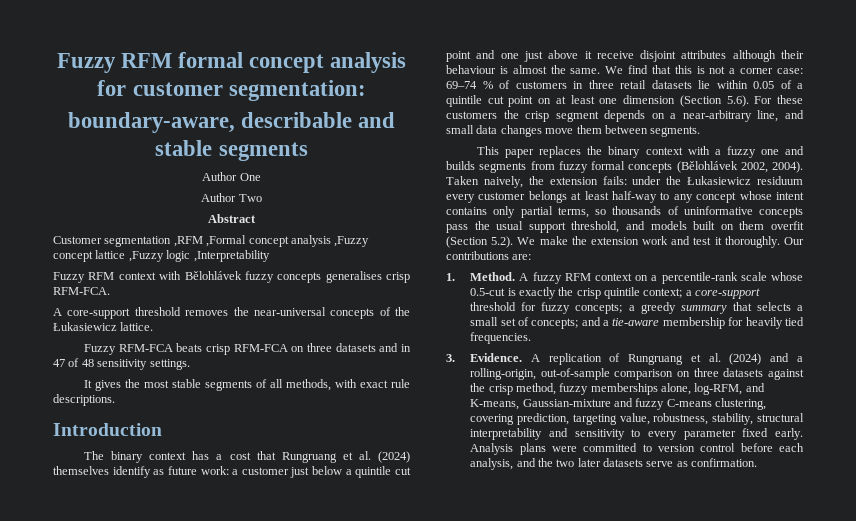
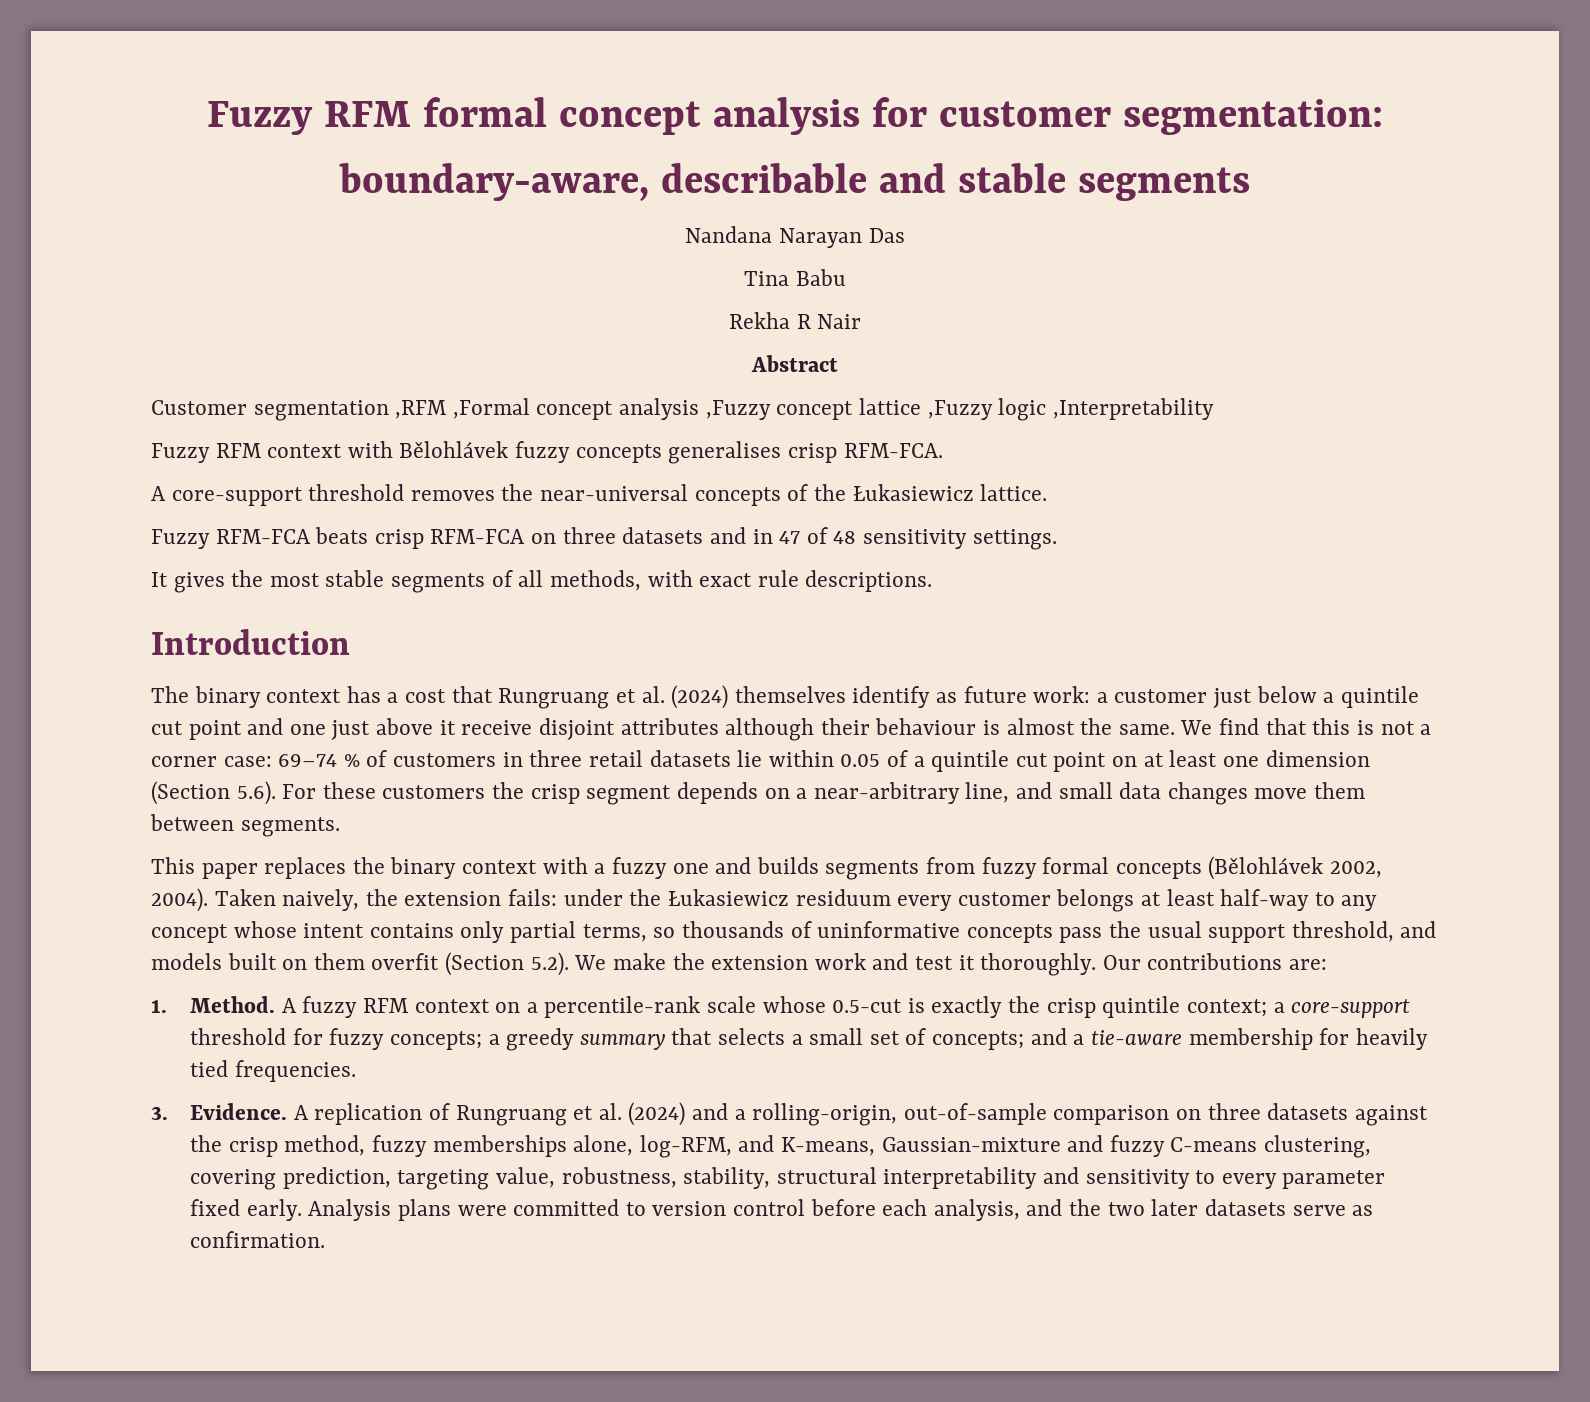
[202,172,261,181] [201,193,262,202] Author One // Author Two -> [685,226,905,248] [744,269,846,286] [728,312,862,329] Nandana Narayan Das // Tina Babu // Rekha R Nair

